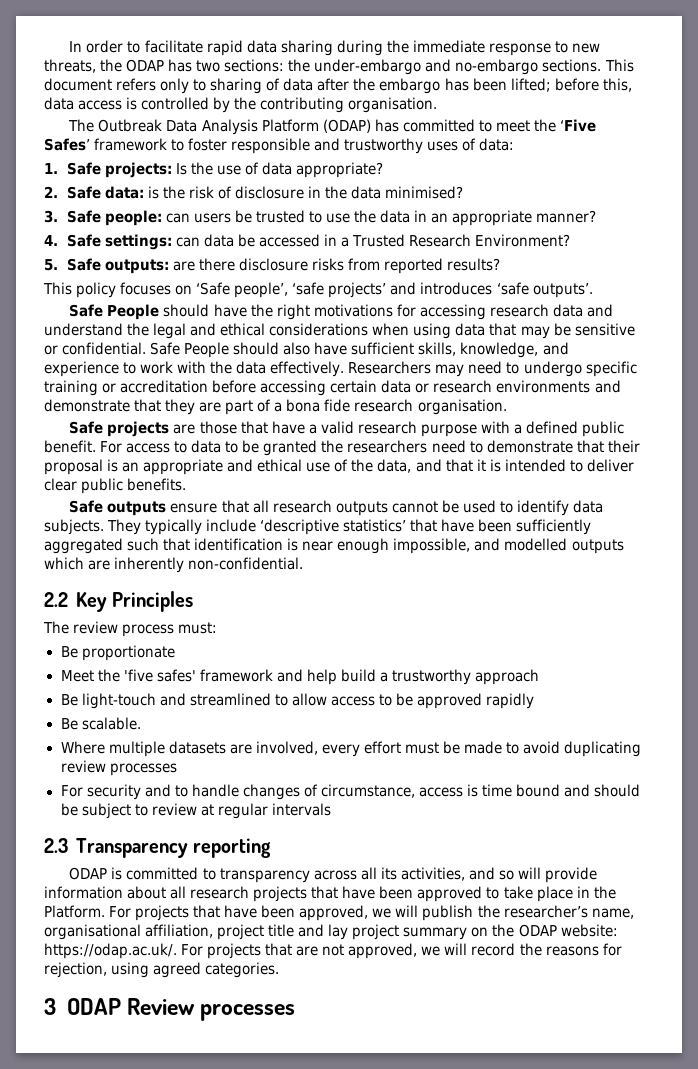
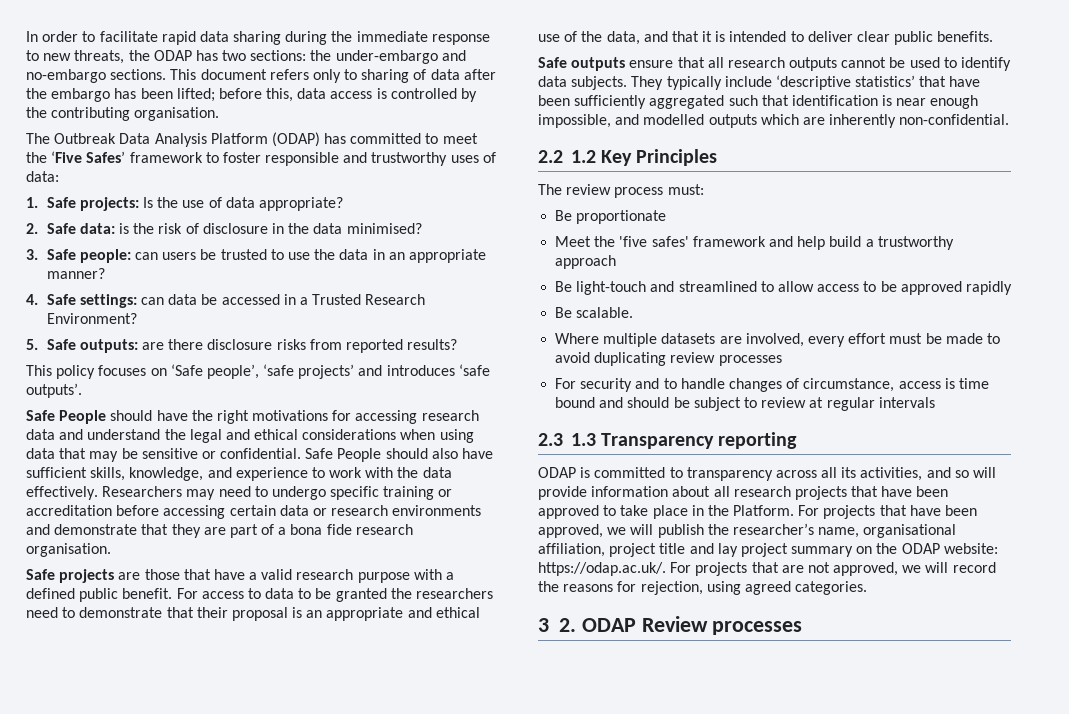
(68, 599) none -> [570,150,596,163] 1.2
(68, 845) none -> [570,433,596,446] 1.3
(56, 1006) none -> [558,618,576,632] 2.

